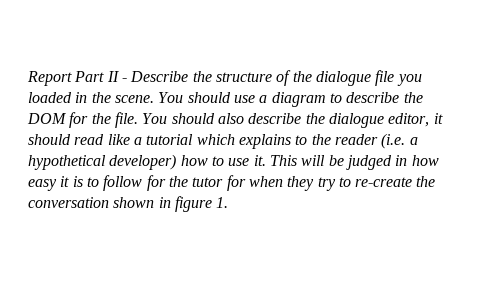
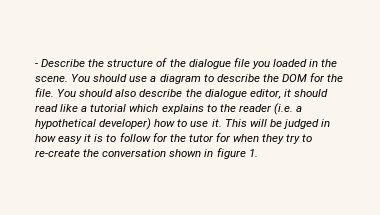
[27,71,119,86] Report Part II -> (35, 65) none

